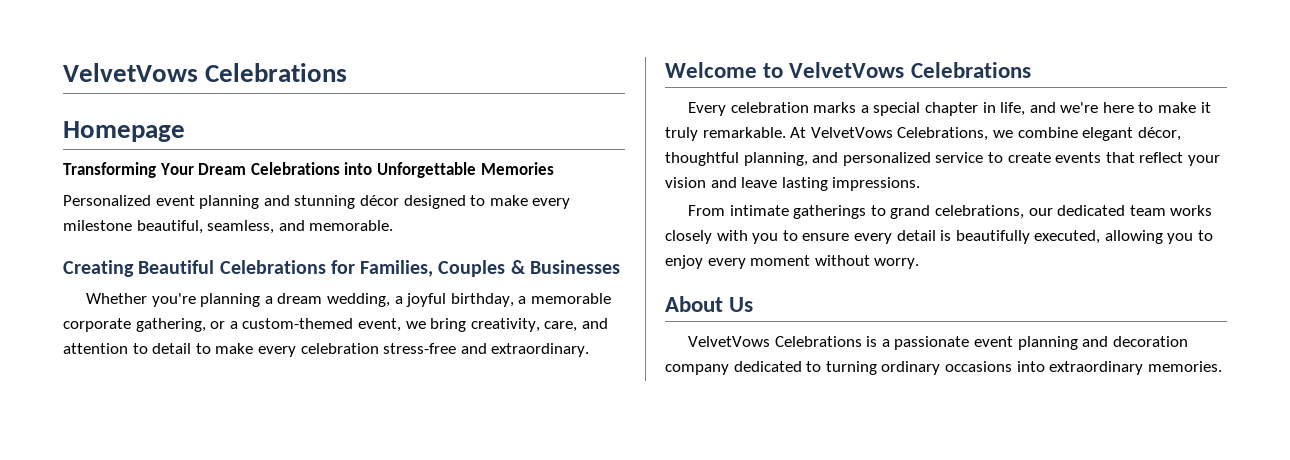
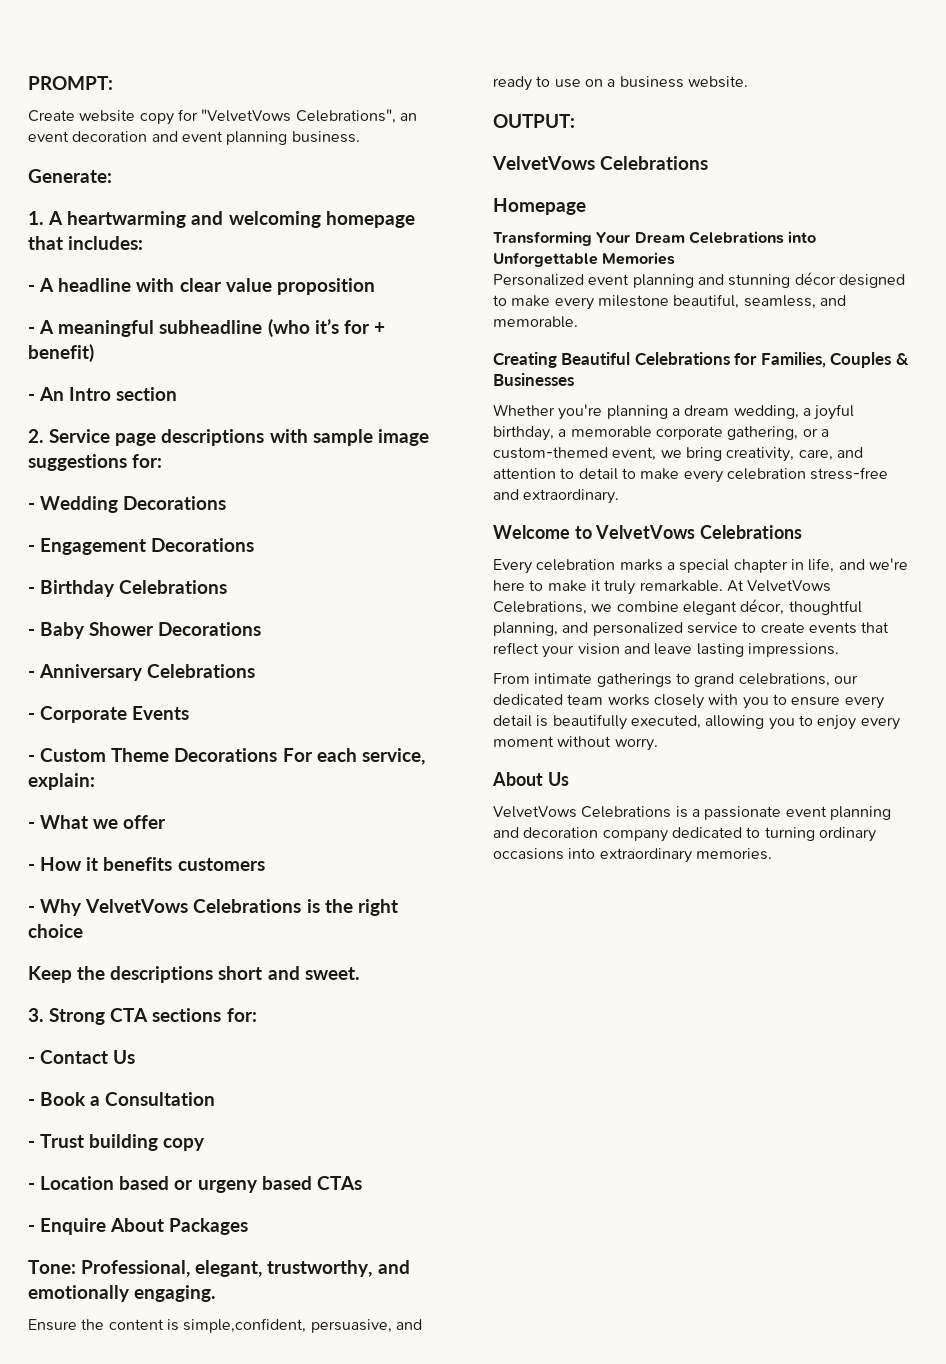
(63, 72) none -> [28,76,113,90] [28,109,417,125] [28,131,360,145] [28,169,112,183] [28,211,415,228] [28,236,144,250] [28,278,375,295] [28,319,385,337] [28,344,94,362] [28,387,178,401] [28,429,429,446] [28,454,163,471] [28,496,227,513] [28,538,255,555] [28,580,228,597] [28,622,262,639] [28,664,256,681] [28,706,190,723] [28,748,425,765] [28,773,95,790] [28,815,167,829] [28,857,265,871] [28,899,398,916] [28,924,83,938] [28,966,360,983] [28,1008,257,1025] [28,1050,136,1064] [28,1092,216,1106] [28,1134,206,1151] [28,1176,362,1193] [28,1218,249,1235] [28,1260,410,1277] [28,1285,217,1302] [28,1318,422,1333] [493,76,748,91] [493,114,575,128] PROMPT: // Create website copy for "VelvetVows Celebrations", an event decoration and event planning business. // Generate: // 1. A heartwarming and welcoming homepage that includes: // - A headline with clear value proposition // - A meaningful subheadline (who it’s for + benefit) // - An Intro section // 2. Service page descriptions with sample image suggestions for: // - Wedding Decorations // - Engagement Decorations // - Birthday Celebrations // - Baby Shower Decorations // - Anniversary Celebrations // - Corporate Events // - Custom Theme Decorations For each service, explain: // - What we offer // - How it benefits customers // - Why VelvetVows Celebrations is the right choice // Keep the descriptions short and sweet. // 3. Strong CTA sections for: // - Contact Us // - Book a Consultation // - Trust building copy // - Location based or urgeny based CTAs // - Enquire About Packages // Tone: Professional, elegant, trustworthy, and emotionally engaging. // Ensure the content is simple,confident, persuasive, and ready to use on a business website. // OUTPUT: //

